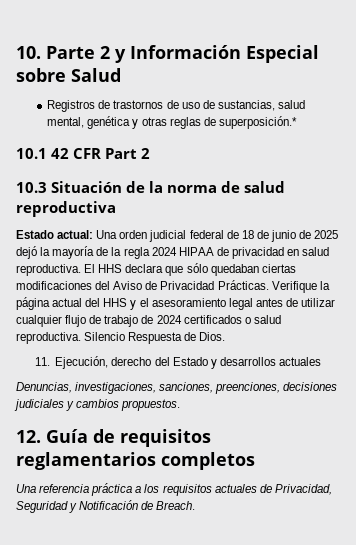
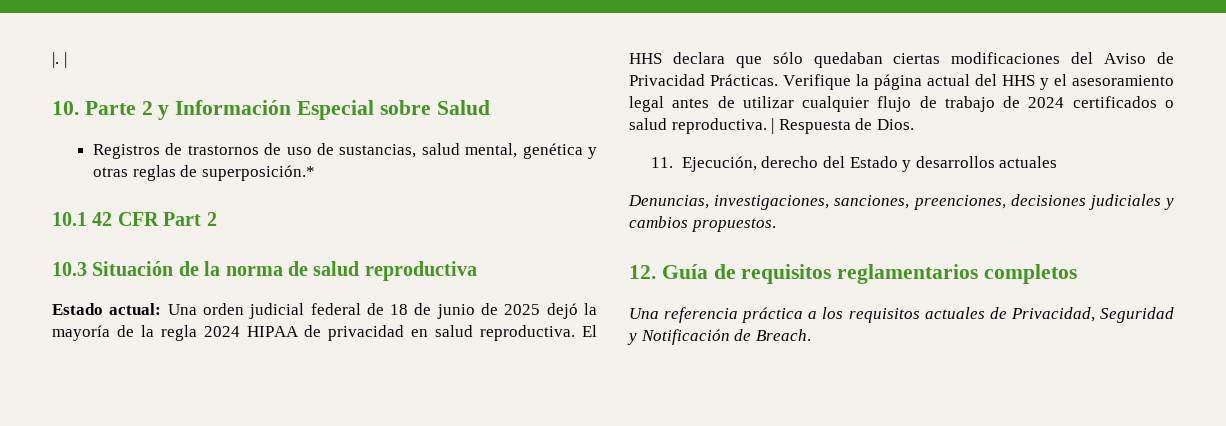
(16, 52) none -> [52,52,67,68] |. | //
[84,332,126,341] Silencio -> [771,118,775,134] |

